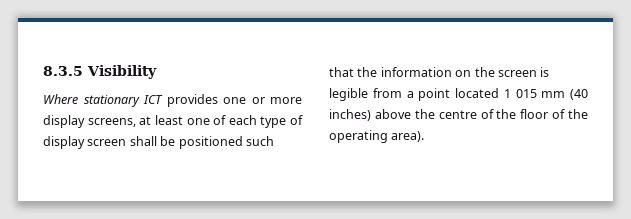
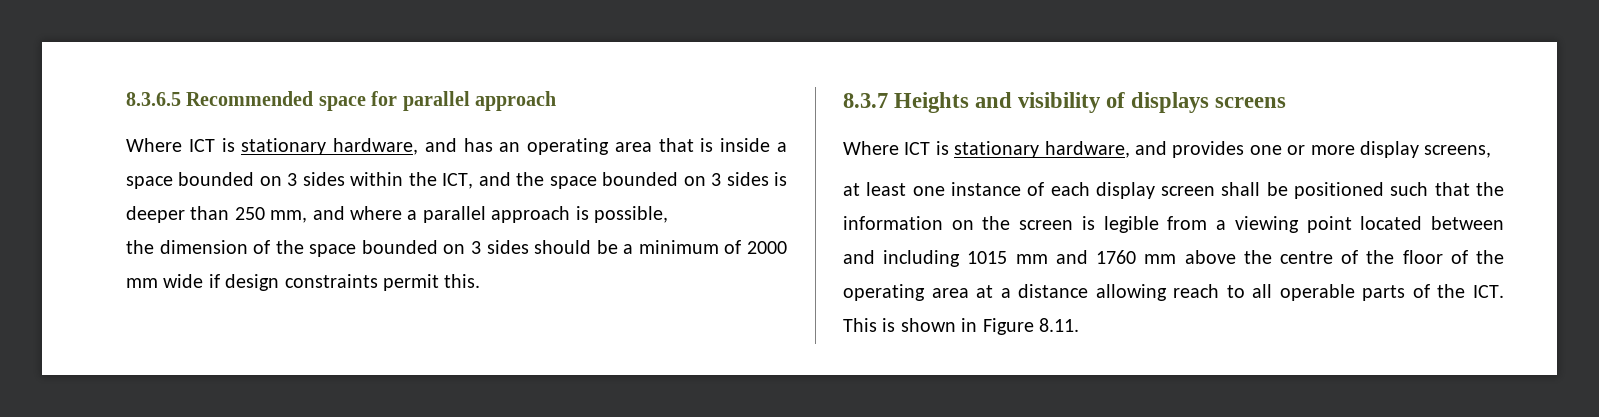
[43,65,157,79] [43,94,163,107] 8.3.5 Visibility // Where stationary ICT -> [126,91,556,111] [126,138,787,155] [126,172,787,189] [126,206,668,223] [126,240,787,257] [126,274,481,291] [843,92,1287,113] [843,141,1167,158] 8.3.6.5 Recommended space for parallel approach // Where ICT is stationary hardware, and has an operating area that is inside a space bounded on 3 sides within the ICT, and the space bounded on 3 sides is deeper than 250 mm, and where a parallel approach is possible, // the dimension of the space bounded on 3 sides should be a minimum of 2000 mm wide if design constraints permit this. // 8.3.7 Heights and visibility of displays screens // Where ICT is stationary hardware, and
(136, 122) none -> (1492, 151) //
(210, 121) none -> [950,182,1021,196] instance
[260,115,303,128] type of -> (1090, 189) none
(414, 94) none -> [1234,216,1299,233] viewing
[503,89,588,100] [329,109,371,121] 1 015 mm (40 inches) -> [1431,216,1504,230] [843,250,1177,267] between and including 1015 mm and 1760 mm
[391,131,425,142] area). -> [931,284,1504,301] [843,318,1079,335] area at a distance allowing reach to all operable parts of the ICT. This is shown in Figure 8.11.

